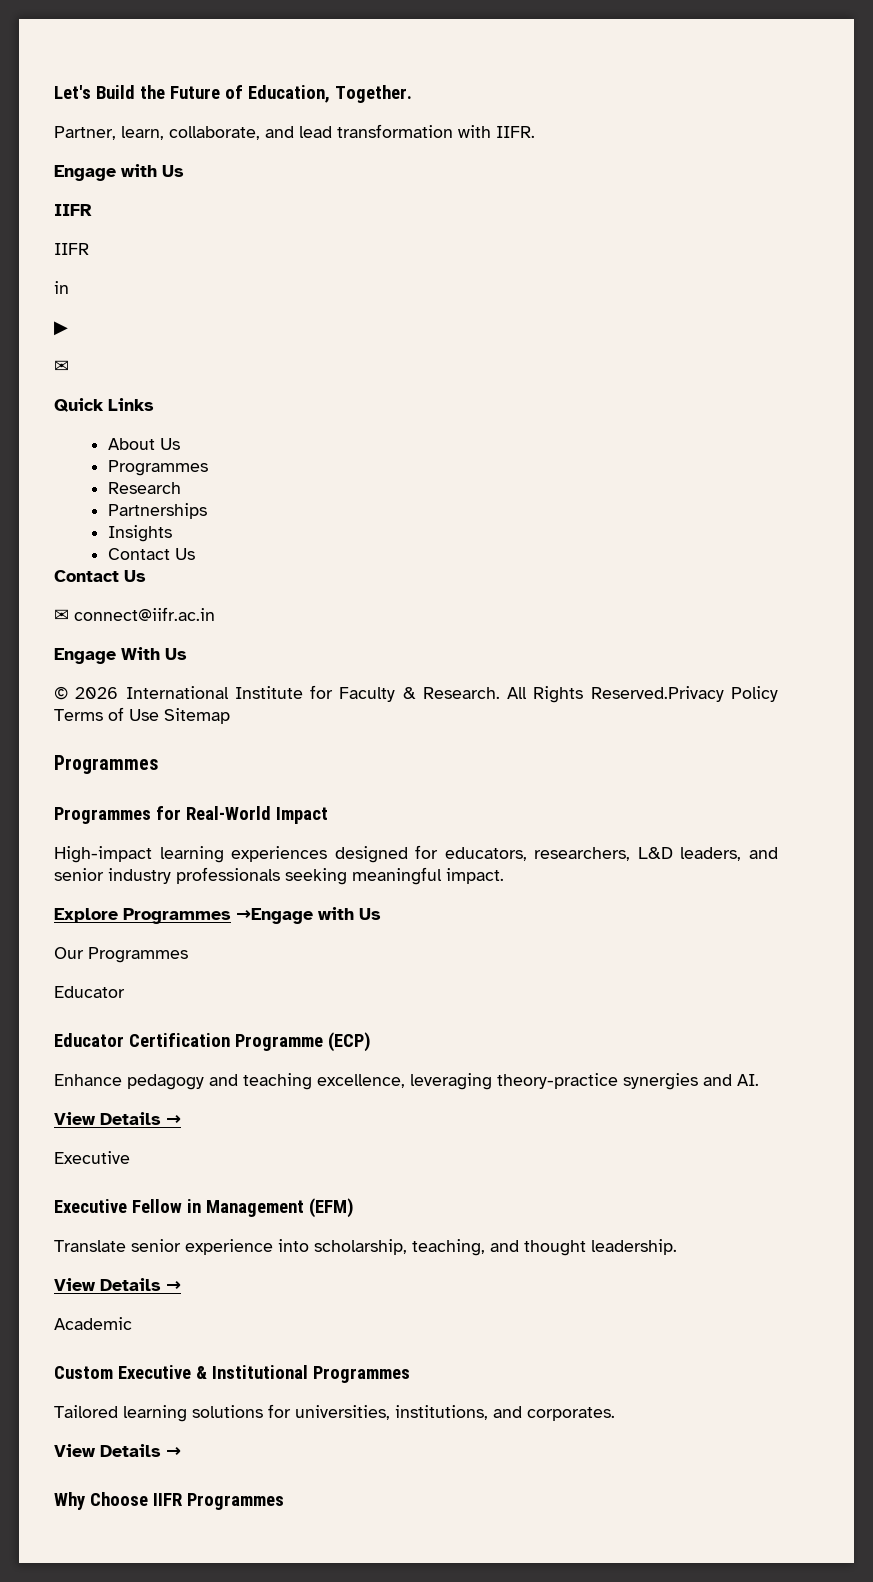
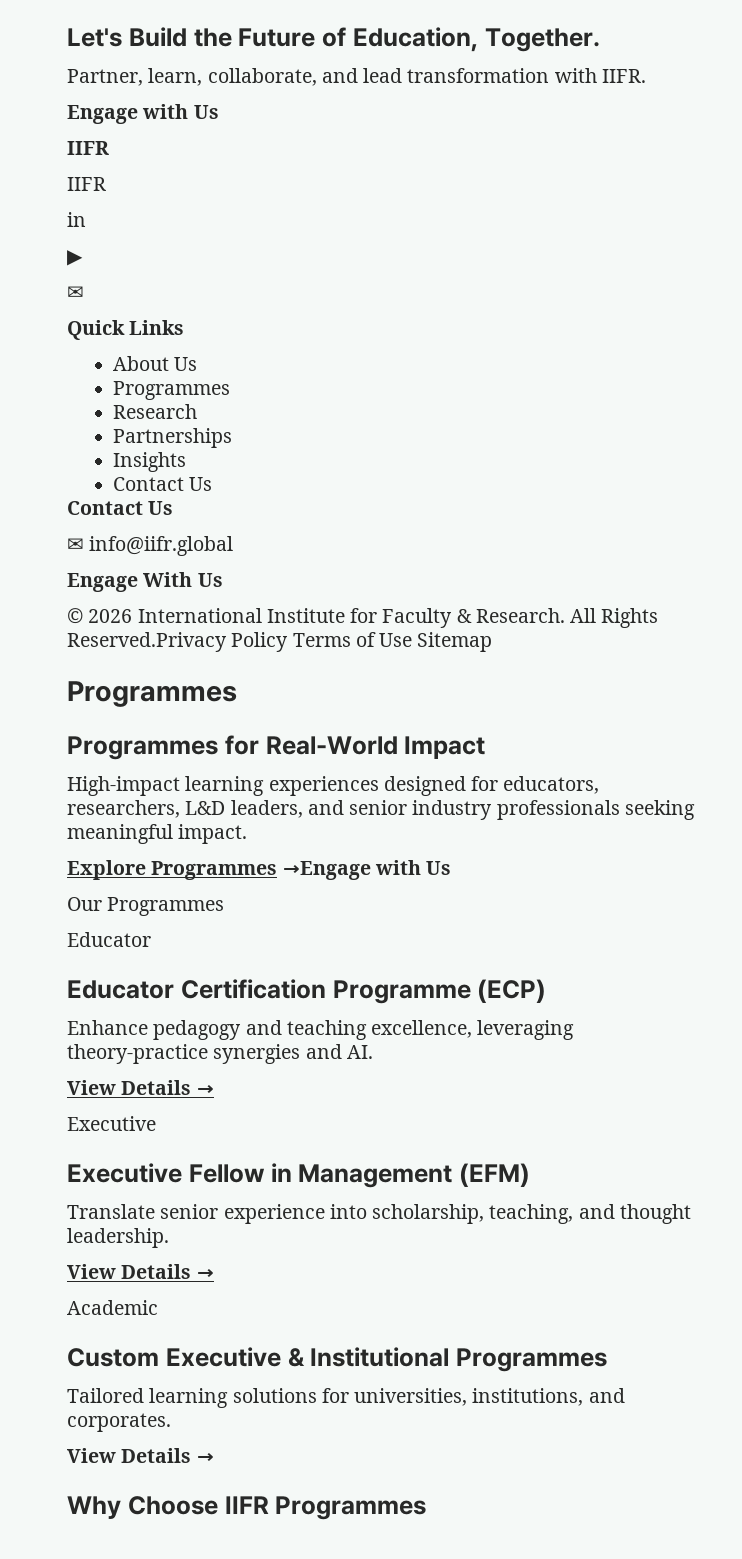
[74,607,215,621] connect@iifr.ac.in -> [89,536,234,556] info@iifr.global

